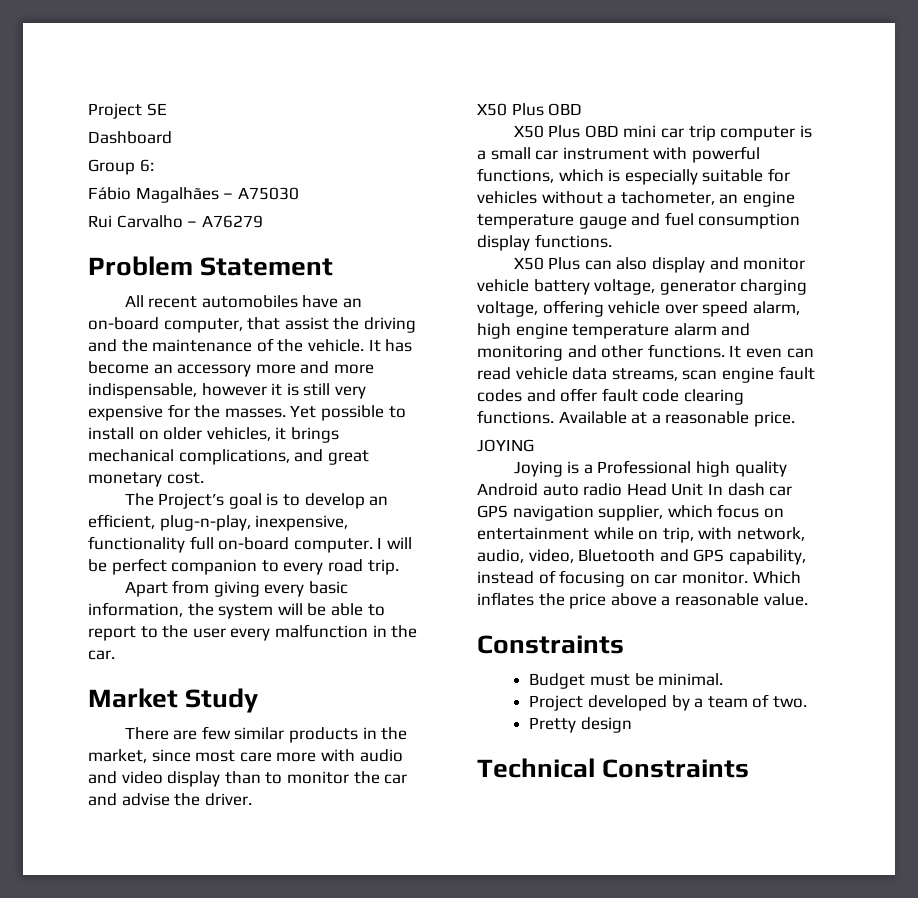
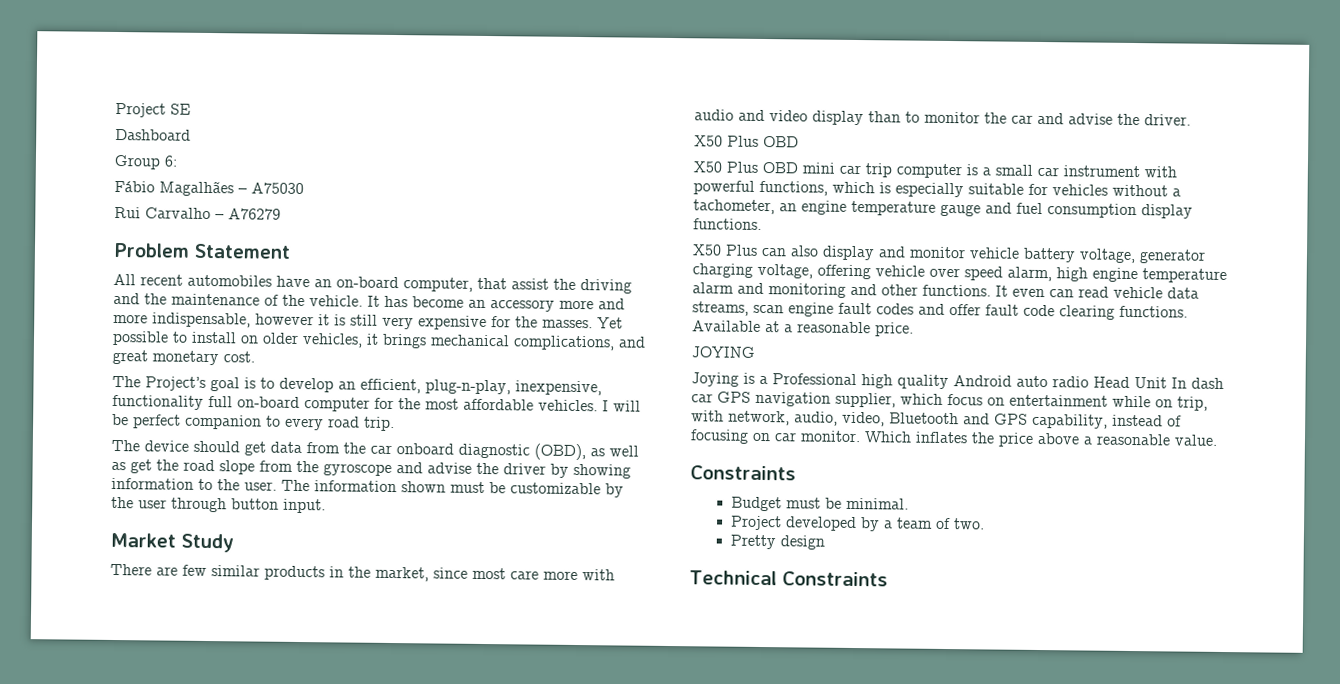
[293,538,373,553] computer. -> [304,397,598,412] computer for the most affordable vehicles.
[124,580,348,597] [88,602,385,619] [88,624,418,641] [88,650,115,660] Apart from giving every basic information, the system will be able to report to the user every malfunction in the car. -> [111,439,639,461] [111,459,631,479] [111,477,624,498] [111,496,326,514] The device should get data from the car onboard diagnostic (OBD), as well as get the road slope from the gyroscope and advise the driver by showing information to the user. The information shown must be customizable by the user through button input.

